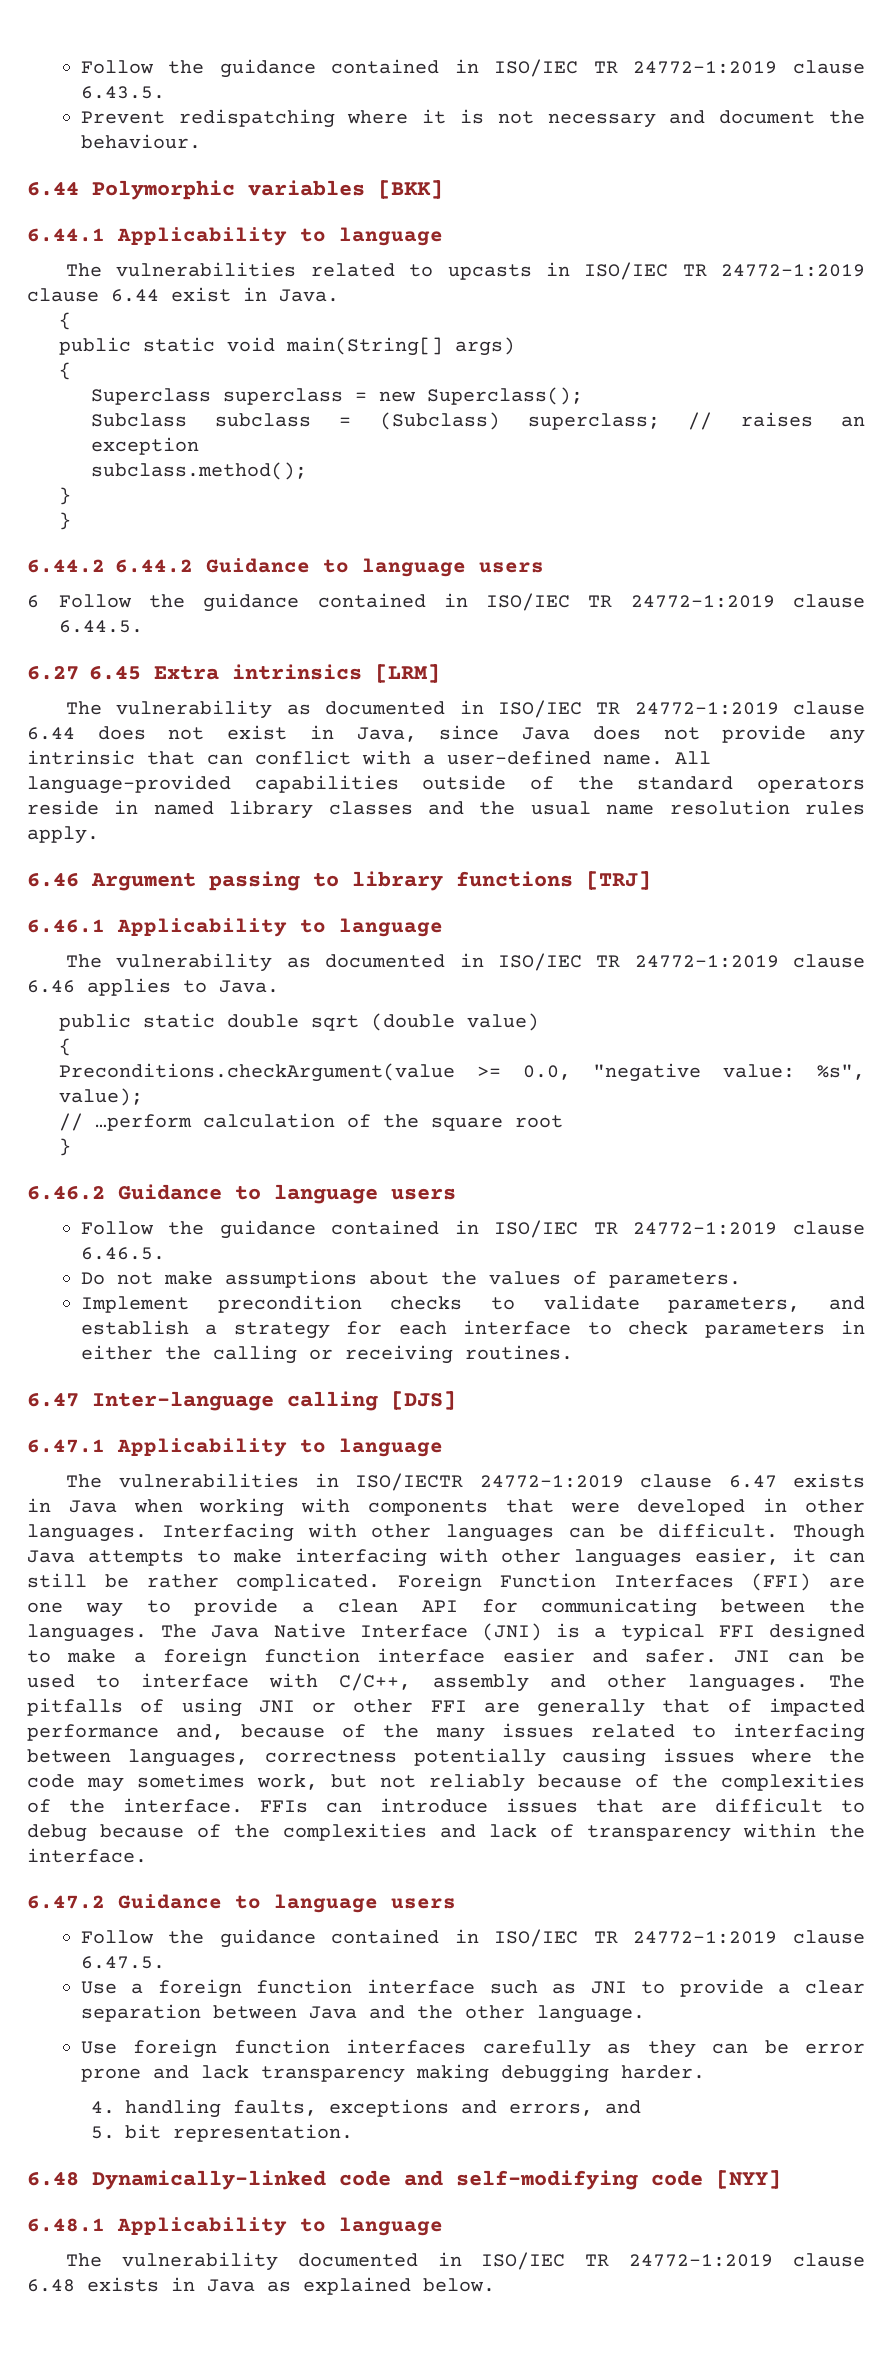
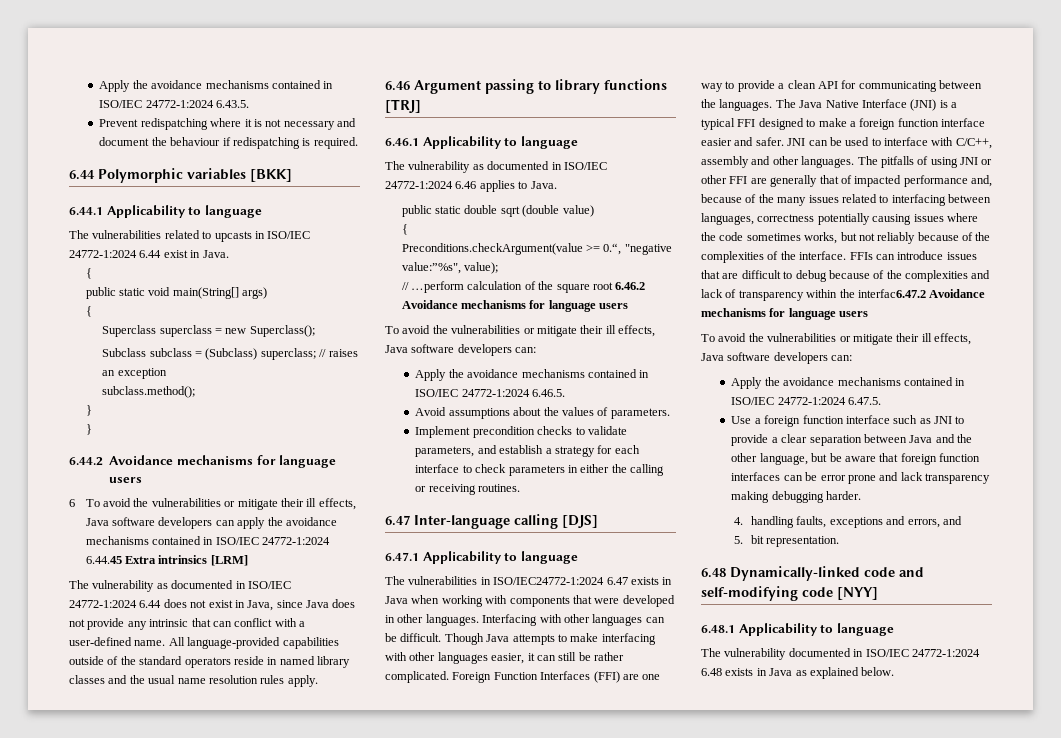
[80,59,865,78] Follow the guidance contained in ISO/IEC TR 24772-1:2019 clause -> [99,80,334,92] [99,100,214,108] Apply the avoidance mechanisms contained in ISO/IEC 24772-1:2024
[80,134,201,149] behaviour. -> [170,137,358,149] behaviour if redispatching is required.
[682,264,866,277] [27,288,99,302] TR 24772-1:2019 clause -> [69,250,137,258] 24772-1:2024
[115,558,349,573] 6.44.2 Guidance to -> [109,455,276,465] Avoidance mechanisms for
[58,593,865,612] [58,620,143,633] [27,666,141,680] Follow the guidance contained in ISO/IEC TR 24772-1:2019 clause 6.44.5. // 6.27 6.45 -> [85,498,356,510] [85,517,337,529] [85,536,331,545] [85,556,122,564] To avoid the vulnerabilities or mitigate their ill effects, Java software developers can apply the avoidance mechanisms contained in ISO/IEC 24772-1:2024 6.44.45
[596,701,866,715] TR 24772-1:2019 clause -> [69,600,137,608] 24772-1:2024
[596,954,866,968] TR 24772-1:2019 clause -> [385,181,453,189] 24772-1:2024
[522,1063,866,1082] 0.0, "negative value: %s", -> [603,243,672,255] [401,262,461,274] 0.“, "negative value:”%s",
[58,1138,71,1156] [27,1184,456,1204] [80,1220,865,1239] [80,1247,165,1260] [80,1271,213,1285] // } // 6.46.2 Guidance to language users // Follow the guidance contained in ISO/IEC TR 24772-1:2019 clause 6.46.5. // Do not make -> [615,282,646,290] [401,300,629,312] [385,325,655,337] [385,344,537,356] [415,369,650,381] [415,389,566,397] [415,407,447,416] 6.46.2 Avoidance mechanisms for language users // To avoid the vulnerabilities or mitigate their ill effects, Java software developers can: // Apply the avoidance mechanisms contained in ISO/IEC 24772-1:2024 6.46.5. // Avoid
[355,1473,713,1491] ISO/IECTR 24772-1:2019 clause -> [493,577,605,585] ISO/IEC24772-1:2024
[87,1773,318,1792] may sometimes work, -> [746,232,838,244] sometimes works,
[27,1848,147,1863] [27,1894,456,1913] [80,1929,865,1948] interface. // 6.47.2 Guidance to language users // Follow the guidance contained in ISO/IEC TR 24772-1:2019 clause -> [857,289,986,298] [701,308,869,320] [701,333,971,345] [701,352,853,364] [731,377,966,389] [731,397,846,405] interfac6.47.2 Avoidance mechanisms for language users // To avoid the vulnerabilities or mitigate their ill effects, Java software developers can: // Apply the avoidance mechanisms contained in ISO/IEC 24772-1:2024
[536,2005,645,2023] [80,2039,696,2058] language. // Use foreign function interfaces carefully as they -> [759,453,981,465] [731,472,781,481] language, but be aware that foreign function interfaces
[585,2253,866,2267] TR 24772-1:2019 clause -> [911,649,980,657] 24772-1:2024

